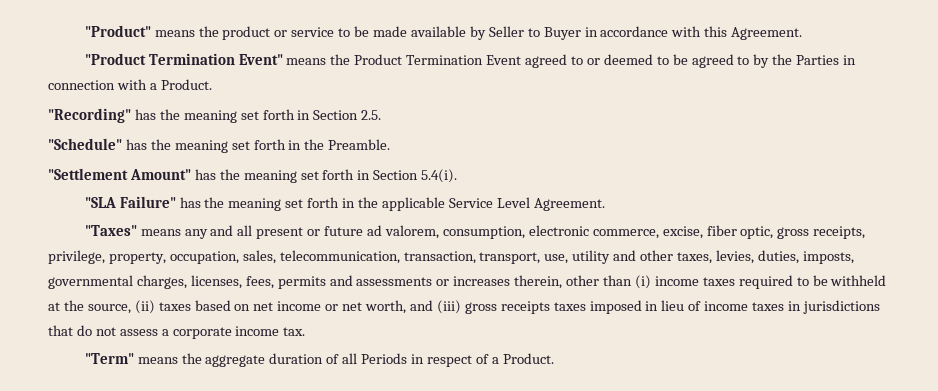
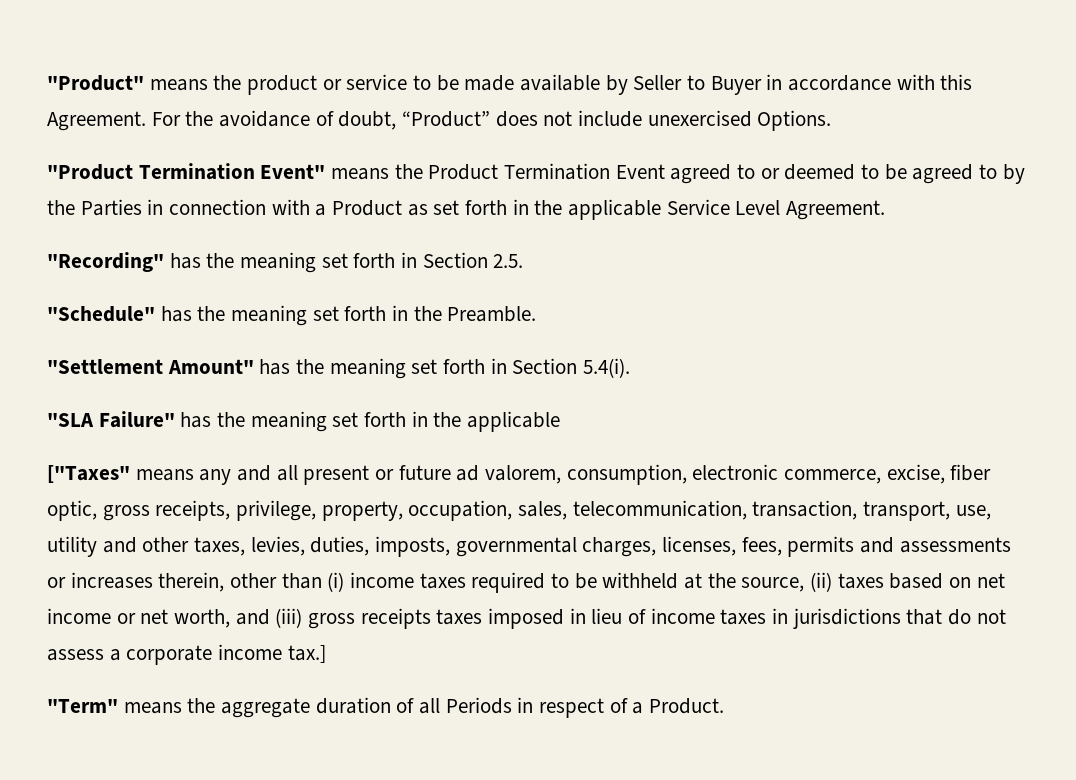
(803, 33) none -> [151,110,832,131] For the avoidance of doubt, “Product” does not include unexercised Options.
[160,79,212,90] Product. -> [332,199,886,220] Product as set forth in the applicable Service Level Agreement.
[448,197,605,211] [84,225,137,236] Service Level Agreement. // "Taxes" -> [47,465,130,483] // ["Taxes"
[283,327,306,336] tax. -> [287,645,326,663] tax.]

